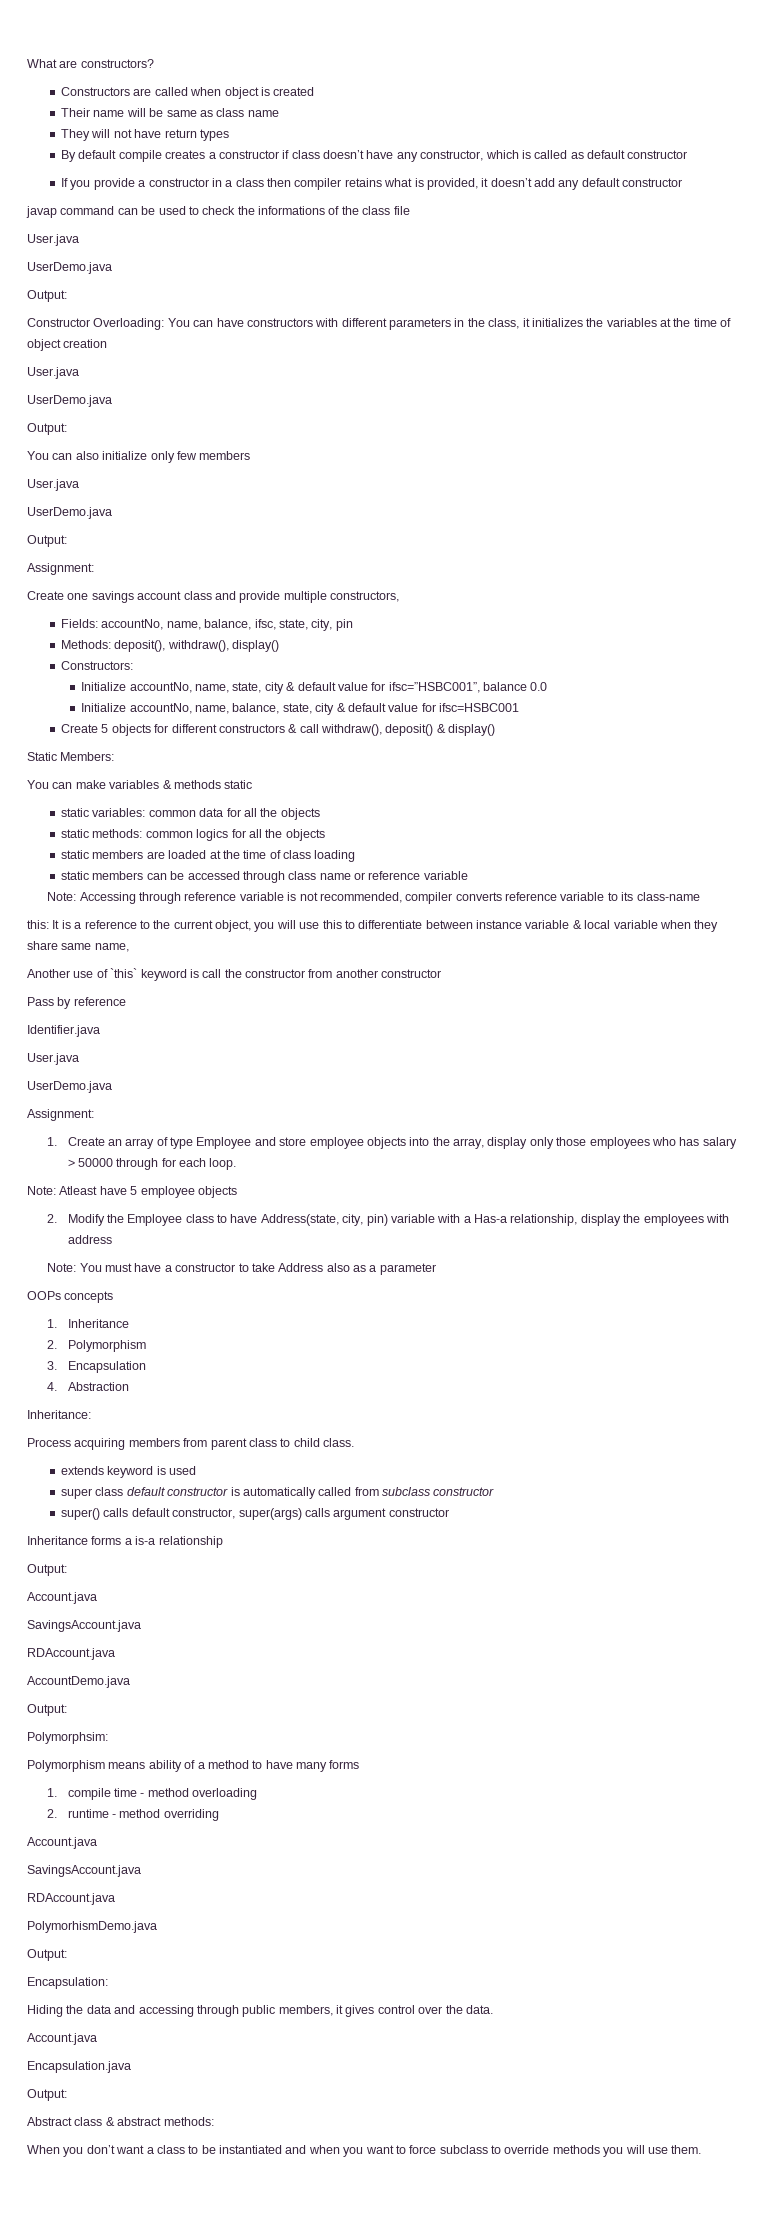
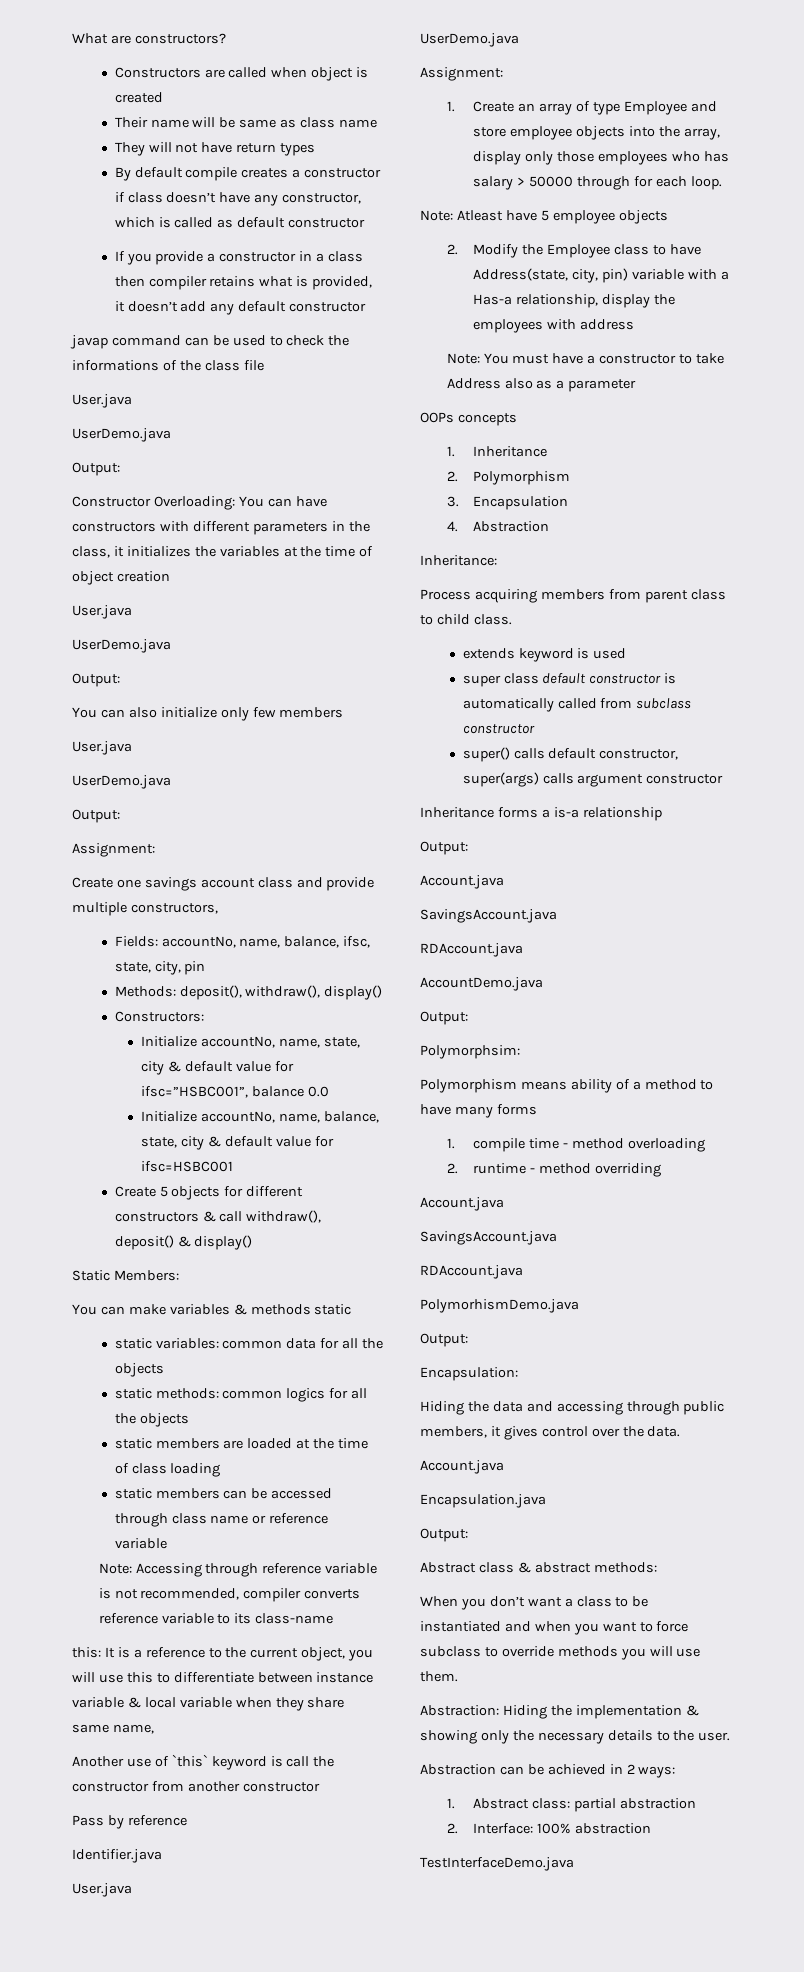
(702, 2149) none -> [420,1705,699,1719] [420,1730,731,1744] [420,1764,676,1778] [446,1798,697,1812] [446,1823,652,1834] [420,1857,574,1871] // Abstraction: Hiding the implementation & showing only the necessary details to the user. // Abstraction can be achieved in 2 ways: // 1. Abstract class: partial abstraction // 2. Interface: 100% abstraction // TestInterfaceDemo.java

